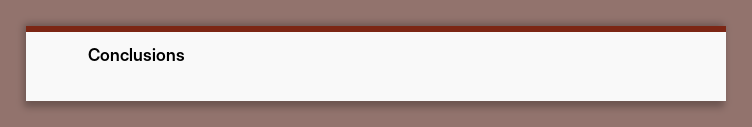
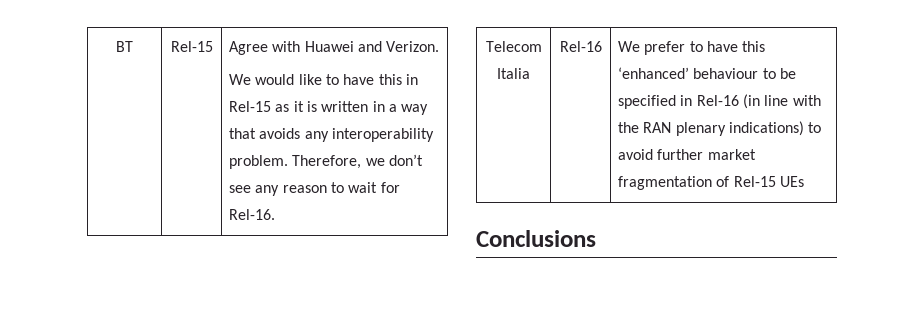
(88, 54) none -> [116,41,133,52] [170,41,213,52] [229,41,440,55] [229,74,418,85] [229,101,429,115] [229,128,435,142] [229,154,424,169] [229,182,400,196] [229,209,276,220] [485,41,542,52] [497,68,530,79] [559,41,602,52] [618,41,766,55] [618,67,797,79] [618,94,821,109] [618,121,822,136] [618,149,756,160] [618,176,805,190] BT | Rel-15 | Agree with Huawei and Verizon. // We would like to have this in Rel-15 as it is written in a way that avoids any interoperability problem. Therefore, we don’t see any reason to wait for Rel-16. // Telecom Italia | Rel-16 | We prefer to have this ‘enhanced’ behaviour to be specified in Rel-16 (in line with the RAN plenary indications) to avoid further market fragmentation of Rel-15 UEs //

